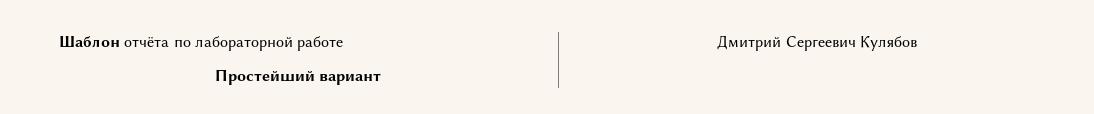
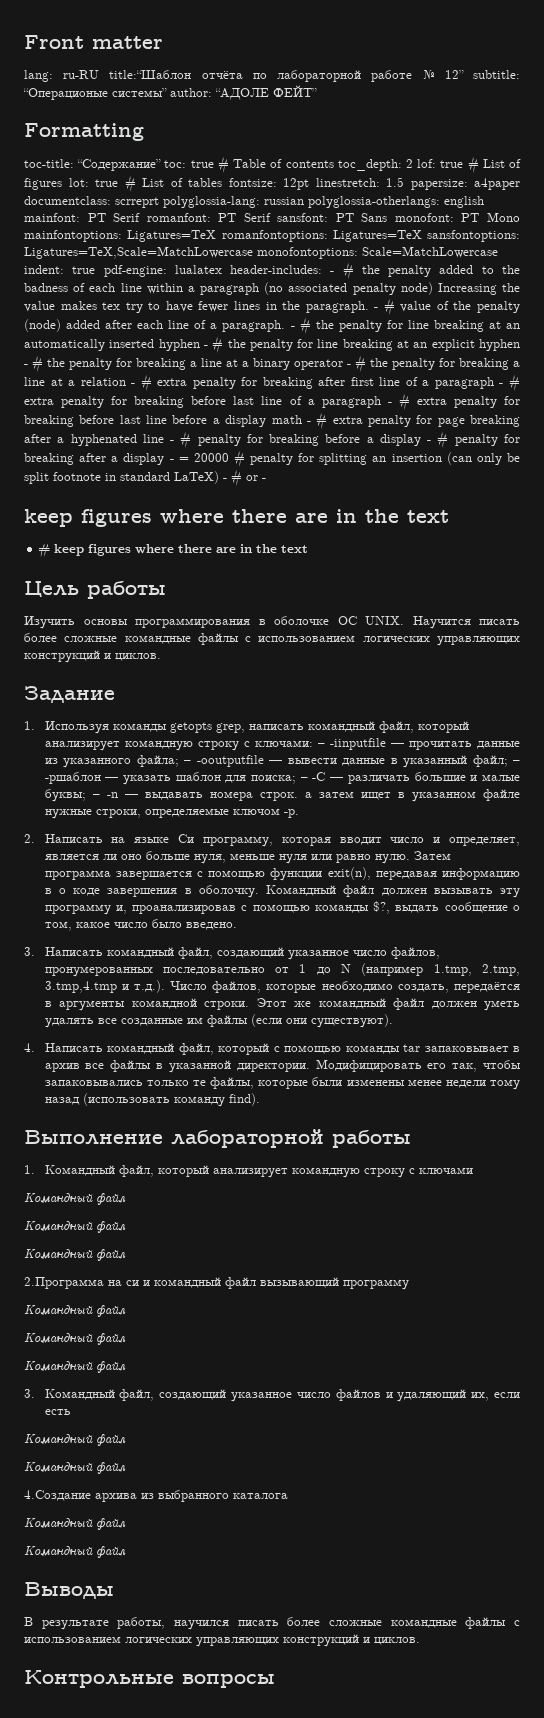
[59,36,120,48] Шаблон -> [24,35,163,49] [24,70,192,82] Front matter // lang: ru-RU title:“Шаблон
[214,69,382,85] [717,35,917,51] // Простейший вариант // Дмитрий Сергеевич Кулябов -> [422,69,520,79] [23,85,317,100] [24,123,144,141] [24,156,522,173] [24,175,520,192] [24,196,484,208] [24,212,520,222] [24,230,520,242] [24,246,498,259] [24,262,520,279] [24,282,520,295] [24,298,520,315] [24,317,520,334] [24,336,521,353] [24,355,520,372] [24,374,520,391] [24,393,520,410] [24,412,520,429] [24,431,520,448] [24,450,520,467] [24,469,266,486] [24,509,449,527] [38,544,309,558] [24,581,166,599] [24,616,520,629] [24,633,520,646] [24,650,161,663] [24,686,115,703] [24,721,469,734] [44,738,521,751] [44,755,520,768] [44,772,520,785] [44,789,520,802] [44,808,299,819] [24,834,520,847] [44,851,451,864] [44,867,520,881] [44,885,521,898] [44,901,521,915] [44,919,237,931] [24,947,440,960] [44,963,520,977] [44,980,520,993] [44,998,520,1011] [44,1014,393,1028] [24,1043,520,1055] [44,1059,521,1073] [44,1077,520,1090] [44,1093,260,1107] [24,1129,411,1148] [24,1165,473,1178] [24,1193,126,1205] [24,1221,126,1233] [24,1249,126,1261] [24,1277,409,1290] [24,1305,126,1317] [24,1333,126,1345] [24,1361,126,1373] [24,1389,521,1402] [44,1409,71,1415] [24,1434,126,1446] [24,1462,126,1474] [24,1490,288,1502] [24,1518,126,1530] [24,1546,126,1558] [24,1582,114,1599] [24,1617,520,1630] [24,1634,420,1647] [24,1670,275,1688] № 12” subtitle: “Операционые системы” author: “АДОЛЕ ФЕЙТ” // Formatting // toc-title: “Содержание” toc: true # Table of contents toc_depth: 2 lof: true # List of figures lot: true # List of tables fontsize: 12pt linestretch: 1.5 papersize: a4paper documentclass: scrreprt polyglossia-lang: russian polyglossia-otherlangs: english mainfont: PT Serif romanfont: PT Serif sansfont: PT Sans monofont: PT Mono mainfontoptions: Ligatures=TeX romanfontoptions: Ligatures=TeX sansfontoptions: Ligatures=TeX,Scale=MatchLowercase monofontoptions: Scale=MatchLowercase indent: true pdf-engine: lualatex header-includes: - # the penalty added to the badness of each line within a paragraph (no associated penalty node) Increasing the value makes tex try to have fewer lines in the paragraph. - # value of the penalty (node) added after each line of a paragraph. - # the penalty for line breaking at an automatically inserted hyphen - # the penalty for line breaking at an explicit hyphen - # the penalty for breaking a line at a binary operator - # the penalty for breaking a line at a relation - # extra penalty for breaking after first line of a paragraph - # extra penalty for breaking before last line of a paragraph - # extra penalty for breaking before last line before a display math - # extra penalty for page breaking after a hyphenated line - # penalty for breaking before a display - # penalty for breaking after a display - = 20000 # penalty for splitting an insertion (can only be split footnote in standard LaTeX) - # or - // keep figures where there are in the text // # keep figures where there are in the text // Цель работы // Изучить основы программирования в оболочке ОС UNIX. Научится писать более сложные командные файлы с использованием логических управляющих конструкций и циклов. // Задание // 1. Используя команды getopts grep, написать командный файл, который анализирует командную строку с ключами: – -iinputfile — прочитать данные из указанного файла; – -ooutputfile — вывести данные в указанный файл; – -pшаблон — указать шаблон для поиска; – -C — различать большие и малые буквы; – -n — выдавать номера строк. а затем ищет в указанном файле нужные строки, определяемые ключом -p. // 2. Написать на языке Си программу, которая вводит число и определяет, является ли оно больше нуля, меньше нуля или равно нулю. Затем программа завершается с помощью функции exit(n), передавая информацию в о коде завершения в оболочку. Командный файл должен вызывать эту программу и, проанализировав с помощью команды $?, выдать сообщение о том, какое число было введено. // 3. Написать командный файл, создающий указанное число файлов, пронумерованных последовательно от 1 до N (например 1.tmp, 2.tmp, 3.tmp,4.tmp и т.д.). Число файлов, которые необходимо создать, передаётся в аргументы командной строки. Этот же командный файл должен уметь удалять все созданные им файлы (если они существуют). // 4. Написать командный файл, который с помощью команды tar запаковывает в архив все файлы в указанной директории. Модифицировать его так, чтобы запаковывались только те файлы, которые были изменены менее недели тому назад (использовать команду find). // Выполнение лабораторной работы // 1. Командный файл, который анализирует командную строку с ключами // Командный файл // Командный файл // Командный файл // 2.Программа на си и командный файл вызывающий программу // Командный файл // Командный файл // Командный файл // 3. Командный файл, создающий указанное число файлов и удаляющий их, если есть // Командный файл // Командный файл // 4.Создание архива из выбранного каталога // Командный файл // Командный файл // Выводы // В результате работы, научился писать более сложные командные файлы с использованием логических управляющих конструкций и циклов. // Контрольные вопросы

